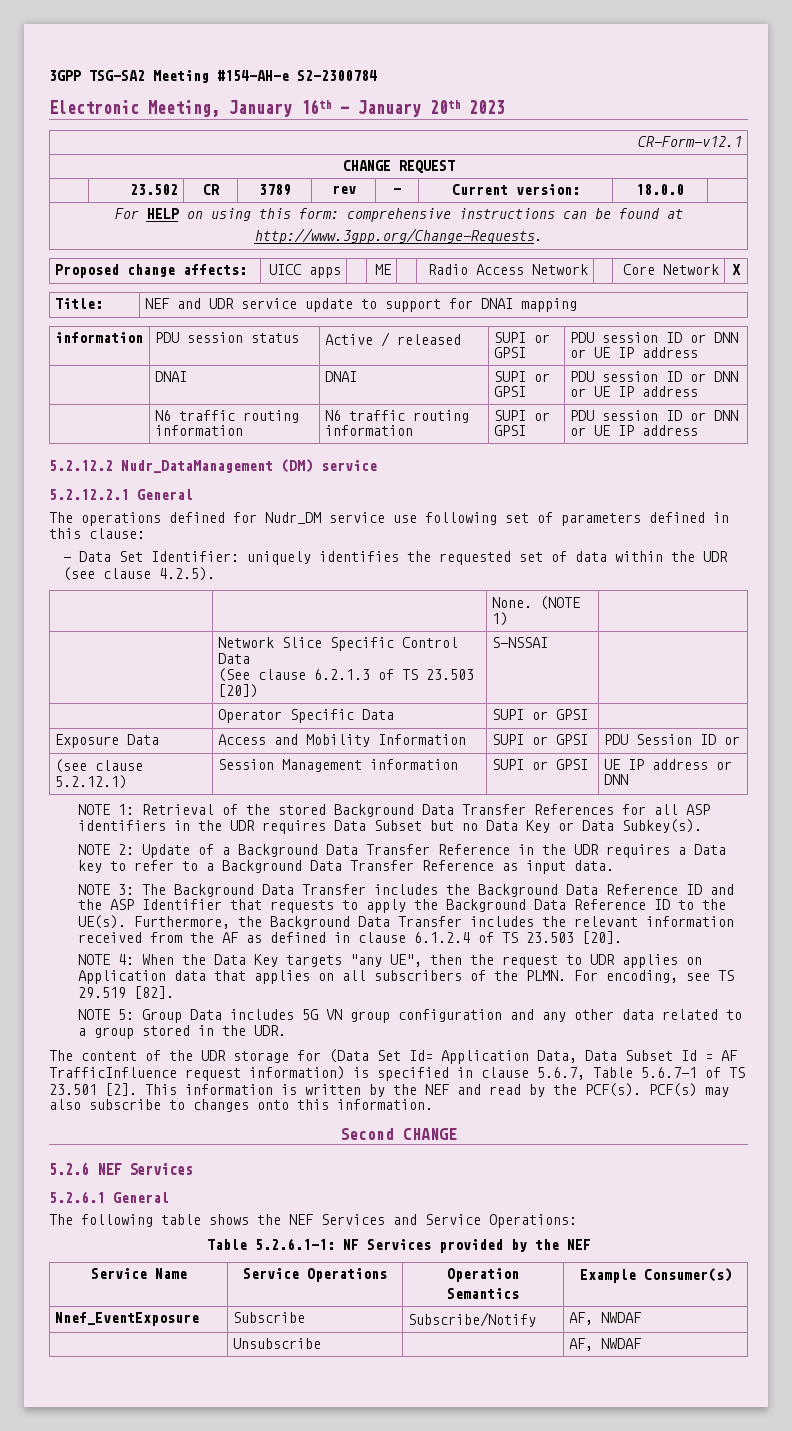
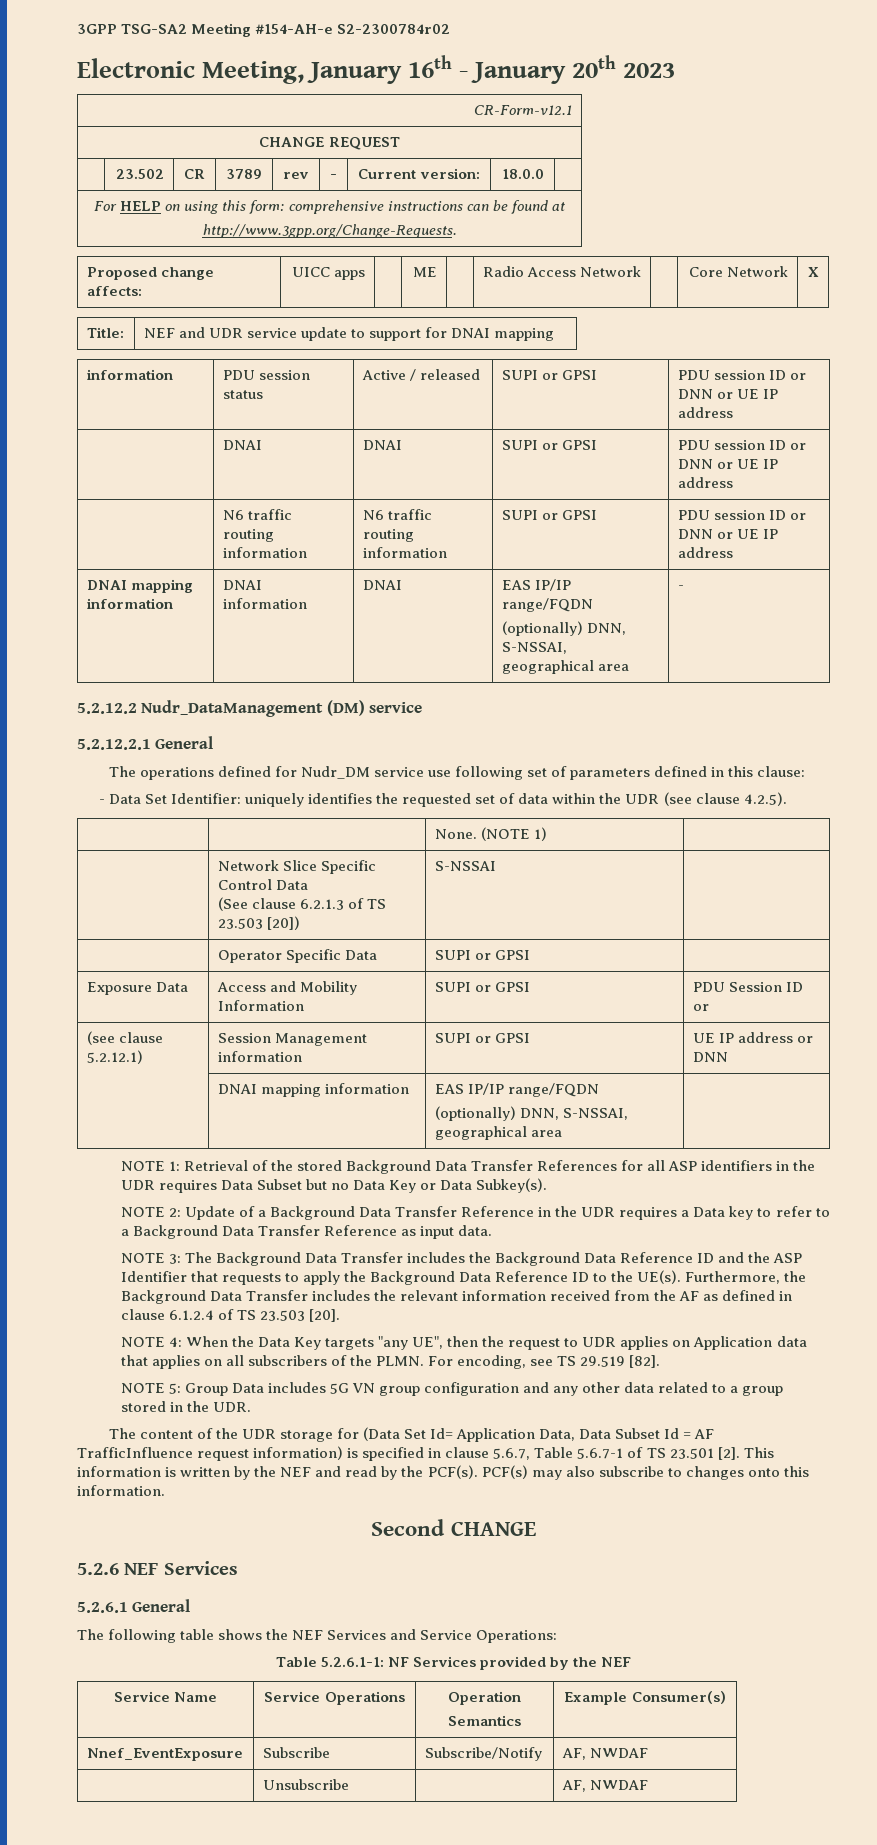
[297,70,377,81] S2-2300784 -> [337,24,451,34] S2-2300784r02
(698, 430) none -> [86,579,193,593] [86,598,173,609] [222,580,262,590] [222,598,307,609] [362,580,402,590] [501,579,571,591] [501,598,593,612] [501,621,626,636] [501,642,567,654] [501,660,629,674] [677,585,684,590] // DNAI mapping information | DNAI information | DNAI | EAS IP/IP range/FQDN // (optionally) DNN, S-NSSAI, geographical area | -
(628, 779) none -> [217,1083,410,1097] [434,1083,600,1097] [434,1106,629,1121] [434,1126,562,1140] // | DNAI mapping information | EAS IP/IP range/FQDN // (optionally) DNN, S-NSSAI, geographical area |

